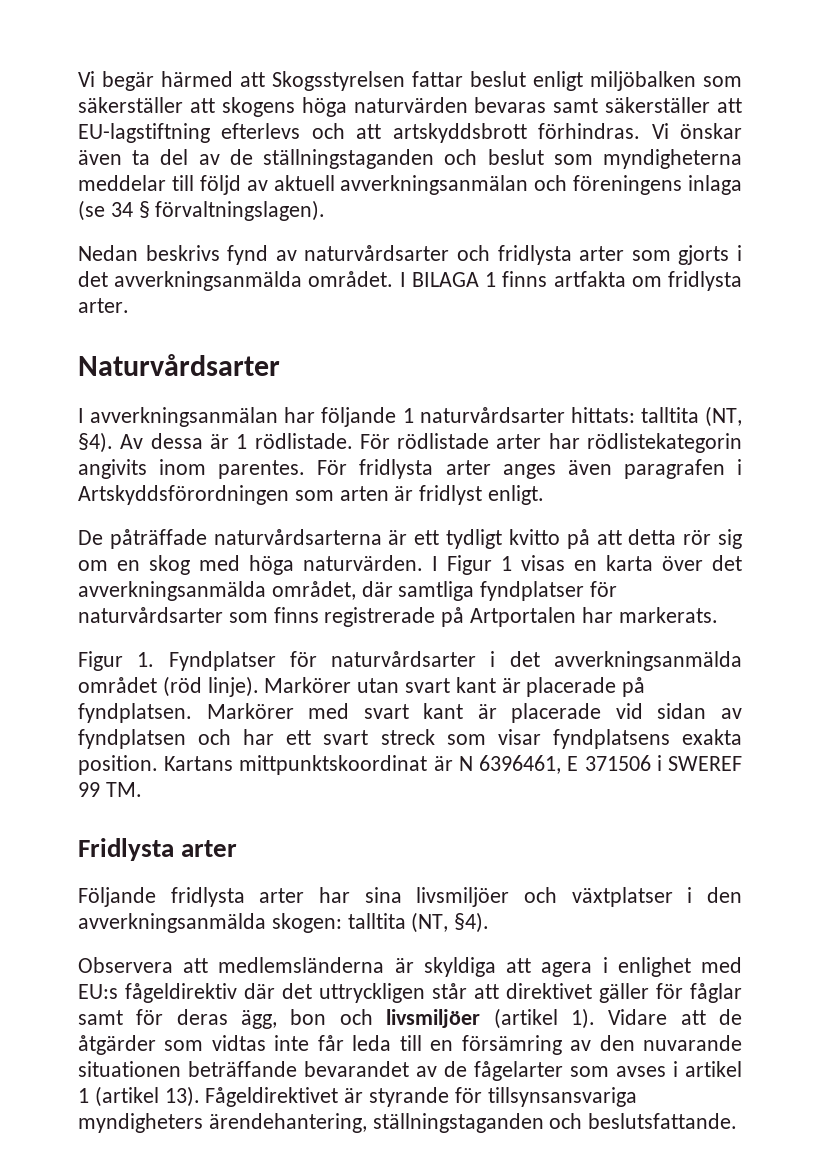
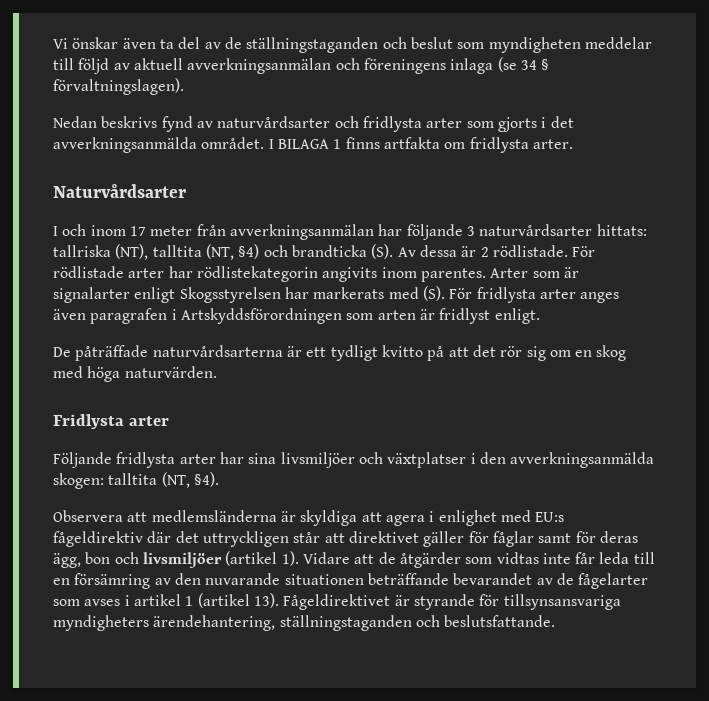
[78,71,742,91] [78,97,742,117] [78,123,669,143] Vi begär härmed att Skogsstyrelsen fattar beslut enligt miljöbalken som säkerställer att skogens höga naturvärden bevaras samt säkerställer att EU-lagstiftning efterlevs och att artskyddsbrott förhindras. Vi -> [53,38,68,49] Vi
[603,149,742,169] myndigheterna -> [488,37,581,53] myndigheten
(84, 415) none -> [62,224,226,236] och inom 17 meter från
[402,408,414,423] 1 -> [466,226,475,236] 3
[640,406,742,427] [78,432,113,453] talltita (NT, §4). -> [53,244,394,260] tallriska (NT), talltita (NT, §4) och brandticka (S).
[236,434,248,449] 1 -> [480,247,489,257] 2
(306, 469) none -> [490,267,579,278] [53,286,445,303] Arter som är signalarter enligt Skogsstyrelsen har markerats med (S).
[628,529,677,545] detta -> [472,345,496,357] det
[432,555,742,575] [78,581,618,601] [78,607,718,627] [78,651,742,671] [78,676,646,697] [78,703,742,723] [78,729,742,749] [78,755,742,775] [78,782,142,797] I Figur 1 visas en karta över det avverkningsanmälda området, där samtliga fyndplatser för naturvårdsarter som finns registrerade på Artportalen har markerats. // Figur 1. Fyndplatser för naturvårdsarter i det avverkningsanmälda området (röd linje). Markörer utan svart kant är placerade på fyndplatsen. Markörer med svart kant är placerade vid sidan av fyndplatsen och har ett svart streck som visar fyndplatsens exakta position. Kartans mittpunktskoordinat är N 6396461, E 371506 i SWEREF 99 TM. -> (217, 372) none

